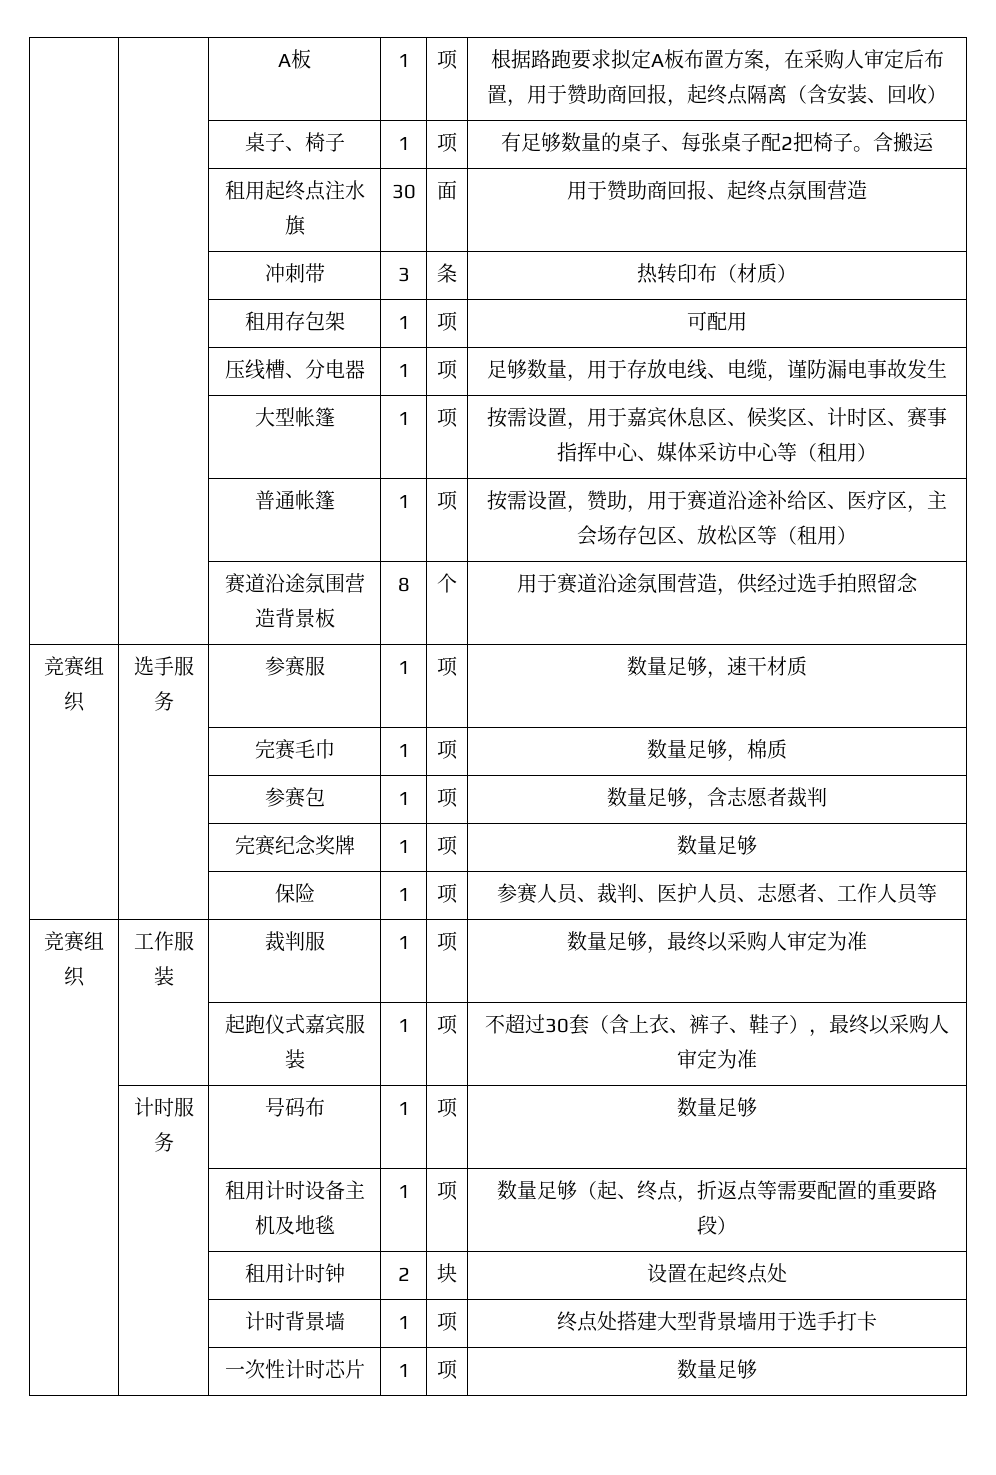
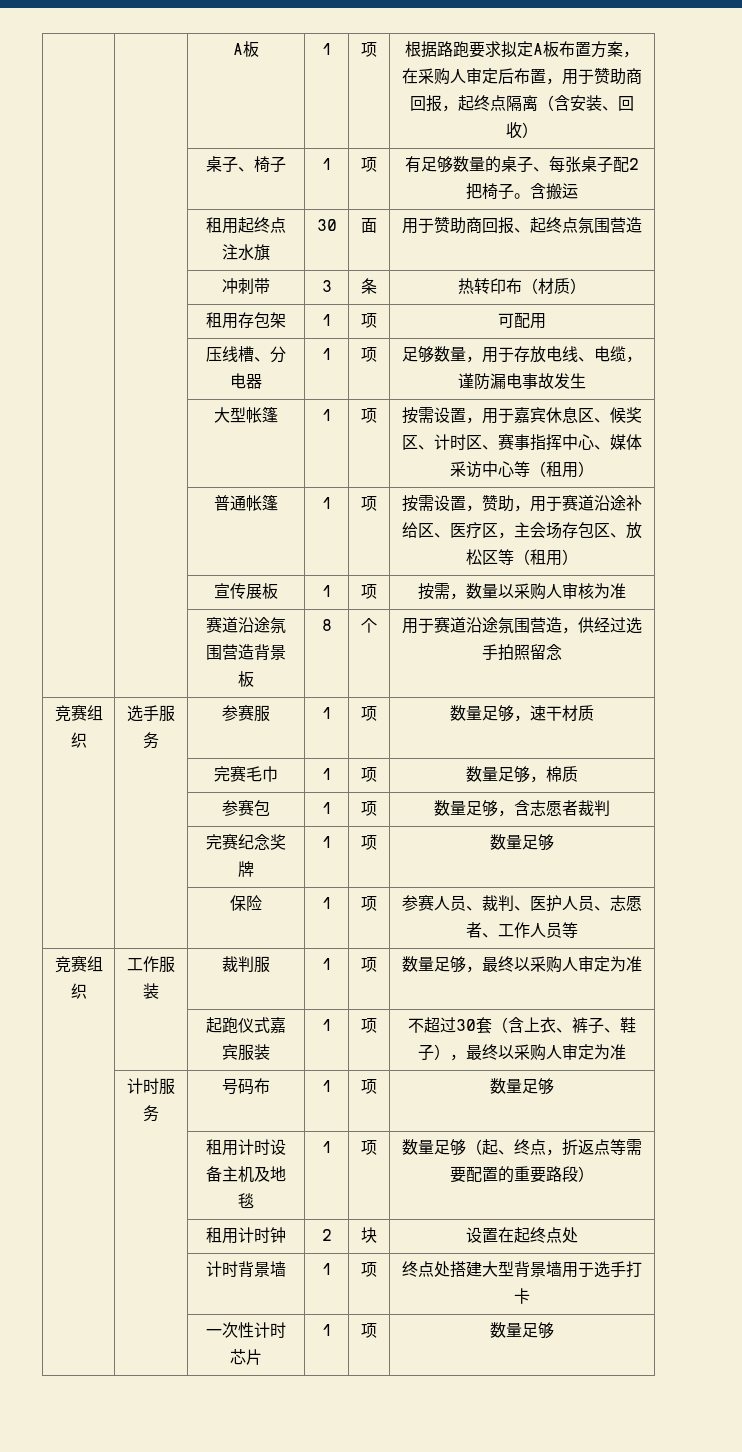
(858, 535) none -> [214,583,278,599] [321,585,332,597] [361,584,377,599] [418,583,626,600] // | | 宣传展板 | 1 | 项 | 按需，数量以采购人审核为准

